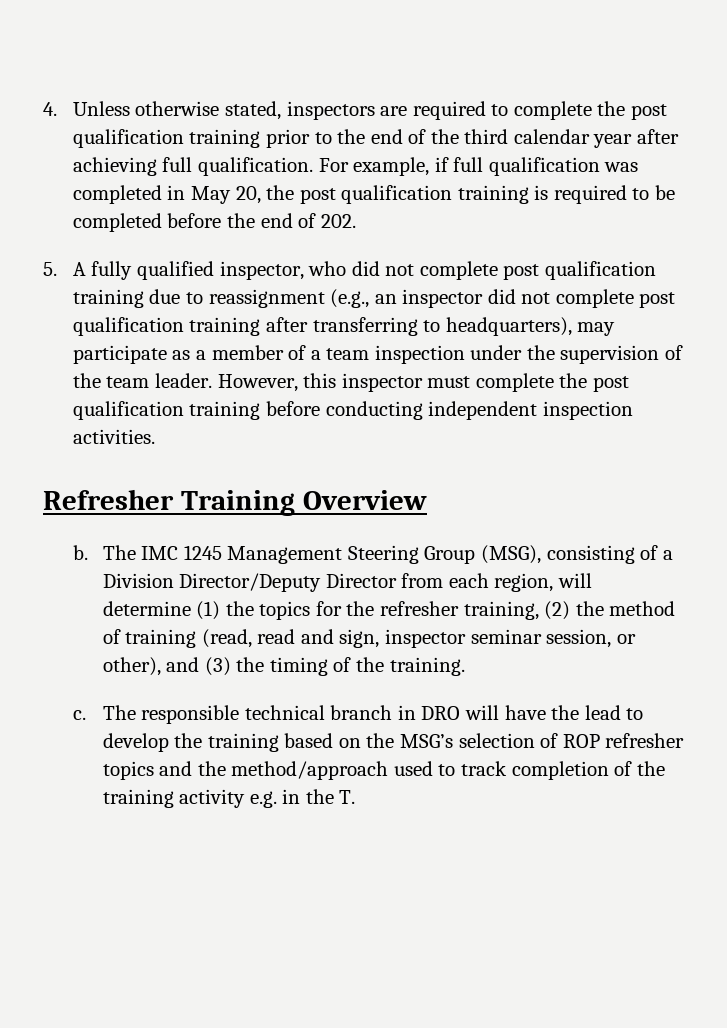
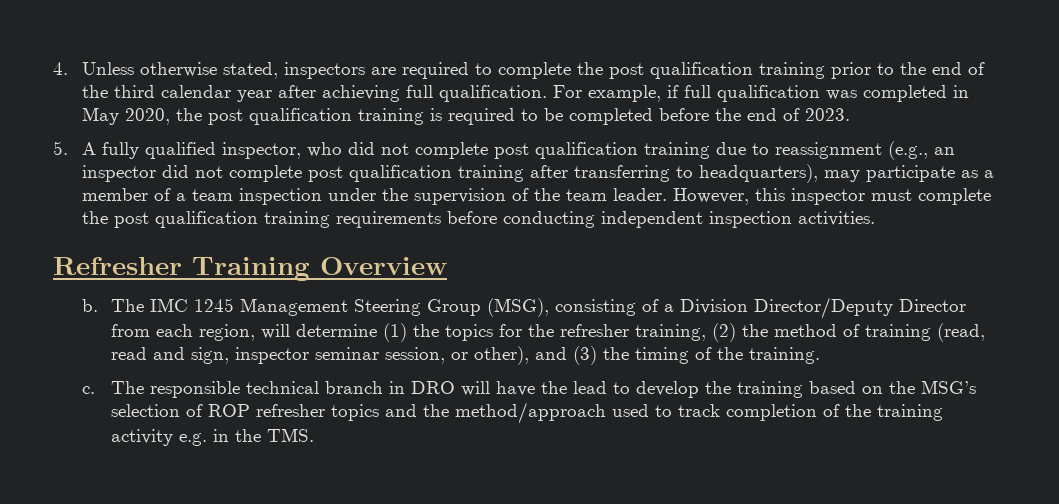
[235,186,261,204] 20, -> [124,108,170,125] 2020,
[320,214,356,228] 202. -> [804,108,850,121] 2023.
(261, 410) none -> [335,211,441,228] requirements
[339,790,356,804] T. -> [266,428,314,442] TMS.

